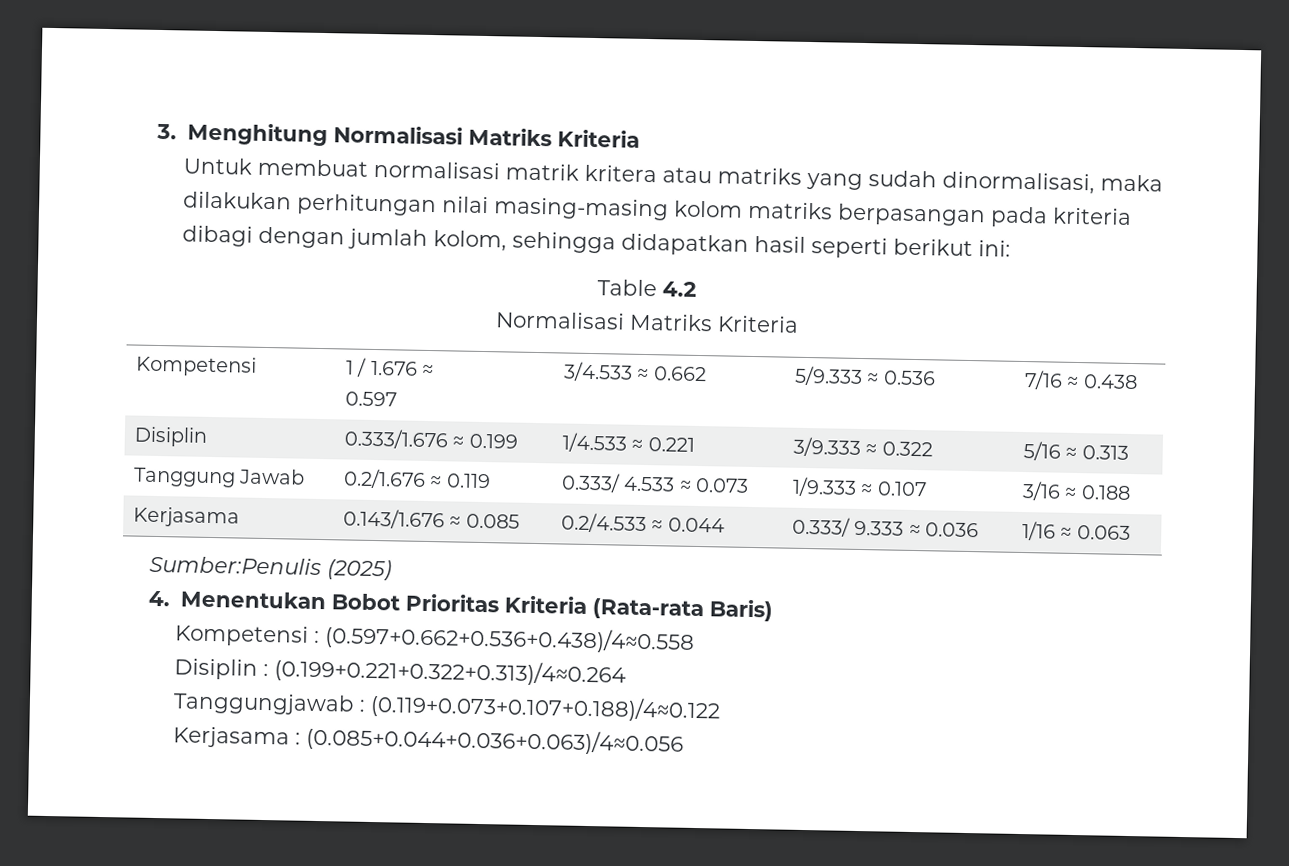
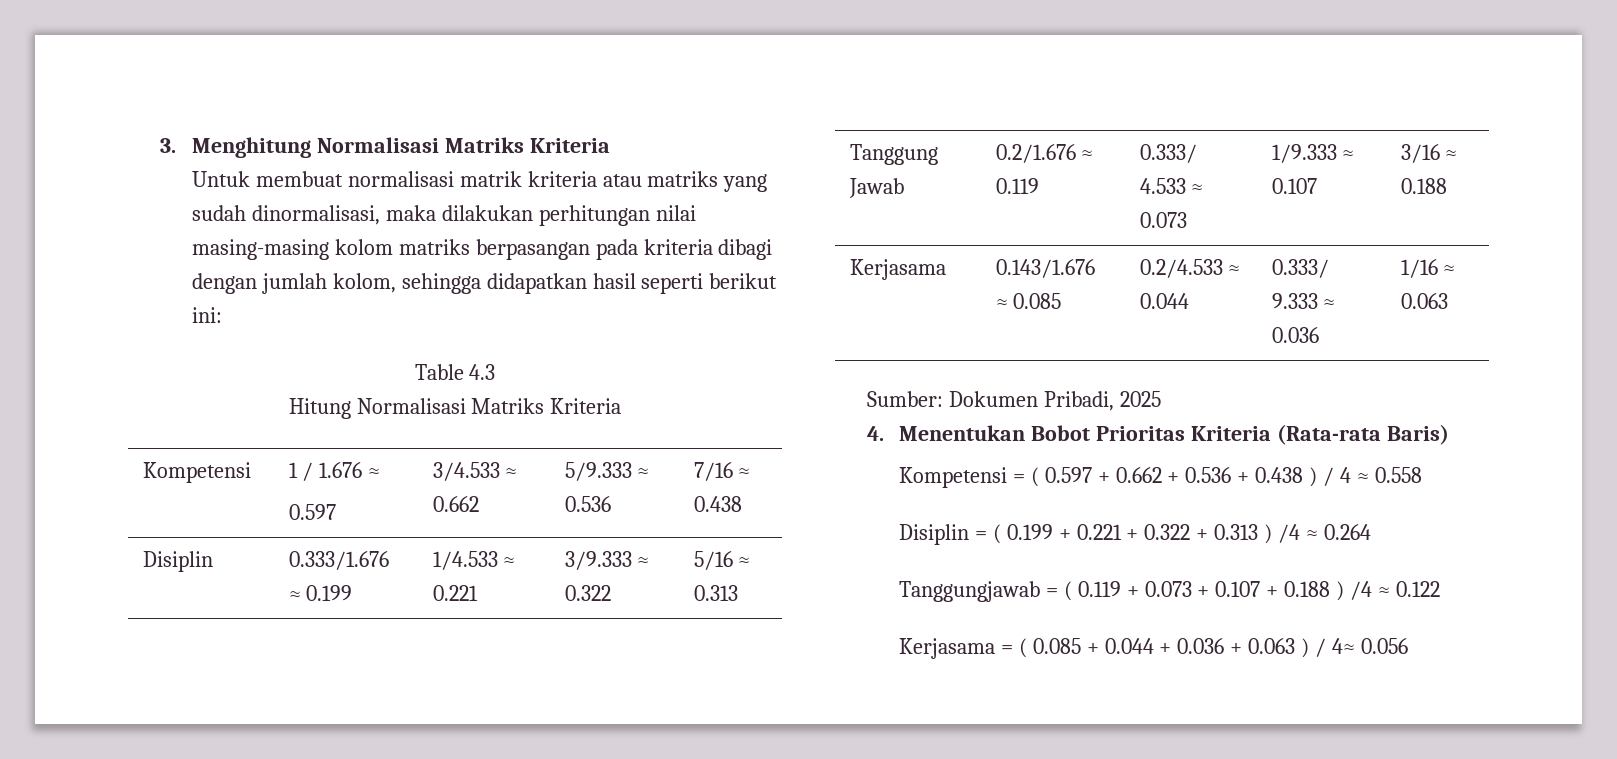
[584,164,658,183] kritera -> [527,171,597,187] kriteria
[662,281,697,297] 4.2 // -> [469,364,496,380] [288,398,351,419] 4.3 // Hitung
[149,555,393,581] Sumber:Penulis (2025) -> [866,391,1161,411] Sumber: Dokumen Pribadi, 2025
[314,624,696,654] [174,657,627,687] [173,692,722,723] [173,725,685,756] : (0.597+0.662+0.536+0.438)/4≈0.558 // Disiplin : (0.199+0.221+0.322+0.313)/4≈0.264 // Tanggungjawab : (0.119+0.073+0.107+0.188)/4≈0.122 // Kerjasama : (0.085+0.044+0.036+0.063)/4≈0.056 -> [1012,467,1422,487] [898,524,1372,545] [898,581,1441,602] [898,638,1409,659] = ( 0.597 + 0.662 + 0.536 + 0.438 ) / 4 ≈ 0.558 // Disiplin = ( 0.199 + 0.221 + 0.322 + 0.313 ) /4 ≈ 0.264 // Tanggungjawab = ( 0.119 + 0.073 + 0.107 + 0.188 ) /4 ≈ 0.122 // Kerjasama = ( 0.085 + 0.044 + 0.036 + 0.063 ) / 4≈ 0.056

